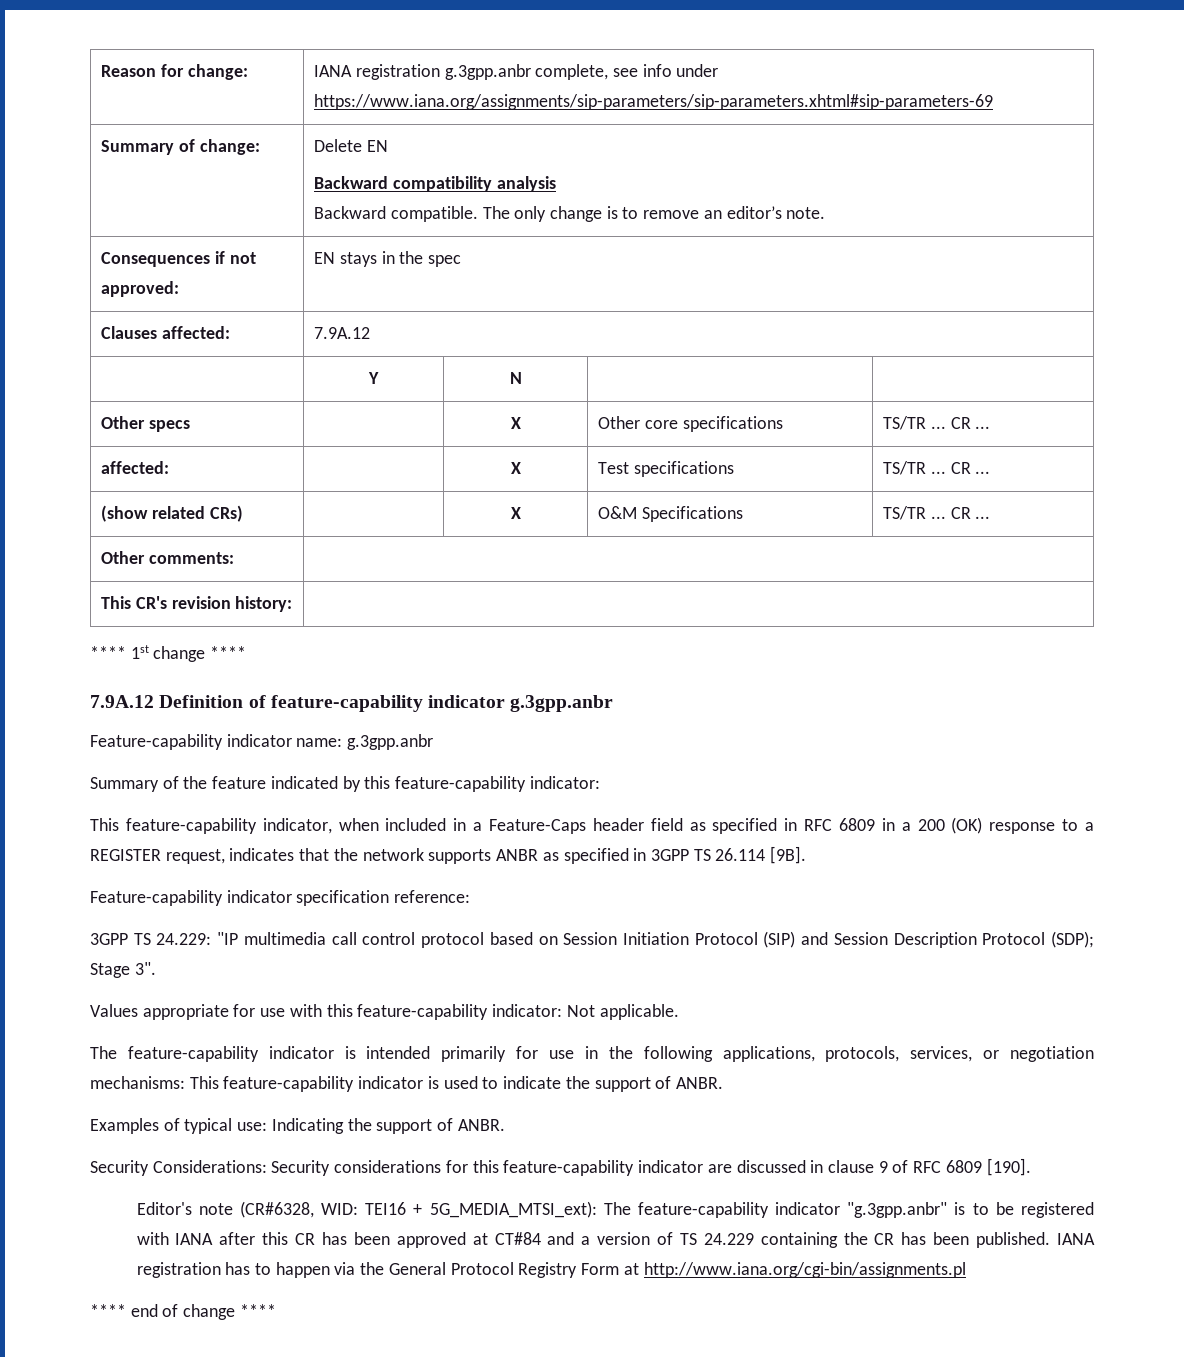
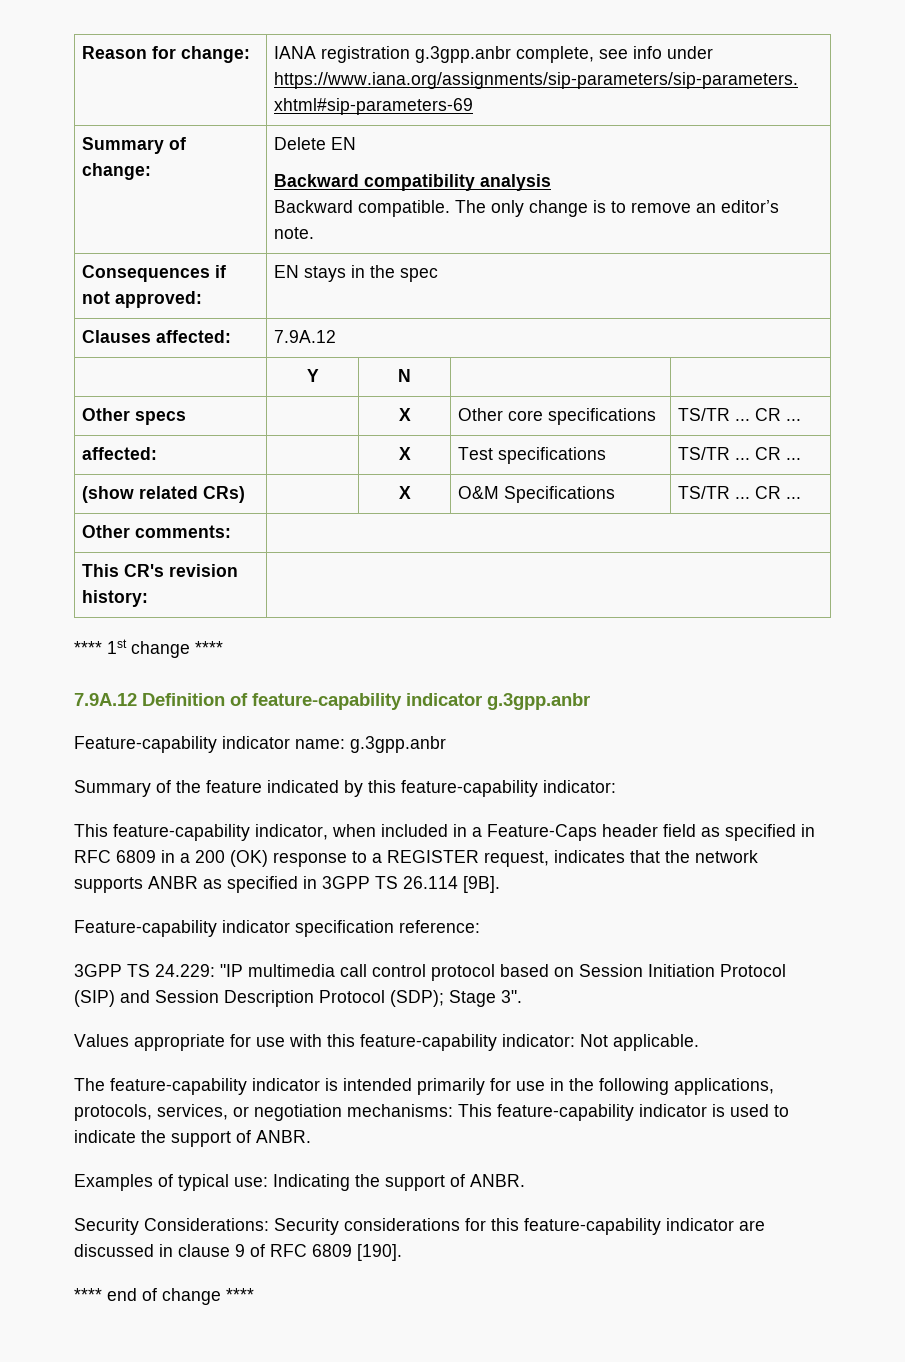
[136,1201,1094,1218] [136,1232,1095,1248] [136,1262,966,1278] // Editor's note (CR#6328, WID: TEI16 + 5G_MEDIA_MTSI_ext): The feature-capability indicator "g.3gpp.anbr" is to be registered with IANA after this CR has been approved at CT#84 and a version of TS 24.229 containing the CR has been published. IANA registration has to happen via the General Protocol Registry Form at http://www.iana.org/cgi-bin/assignments.pl -> (402, 1252) none

